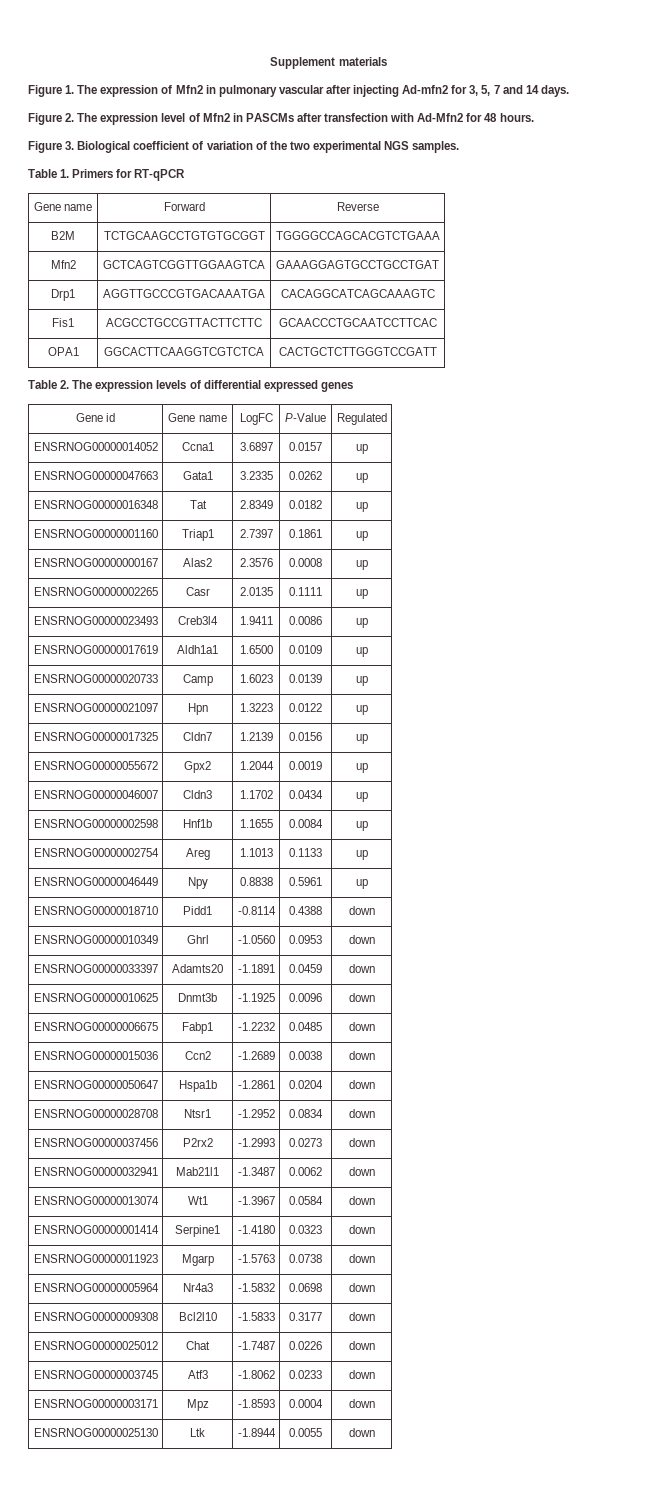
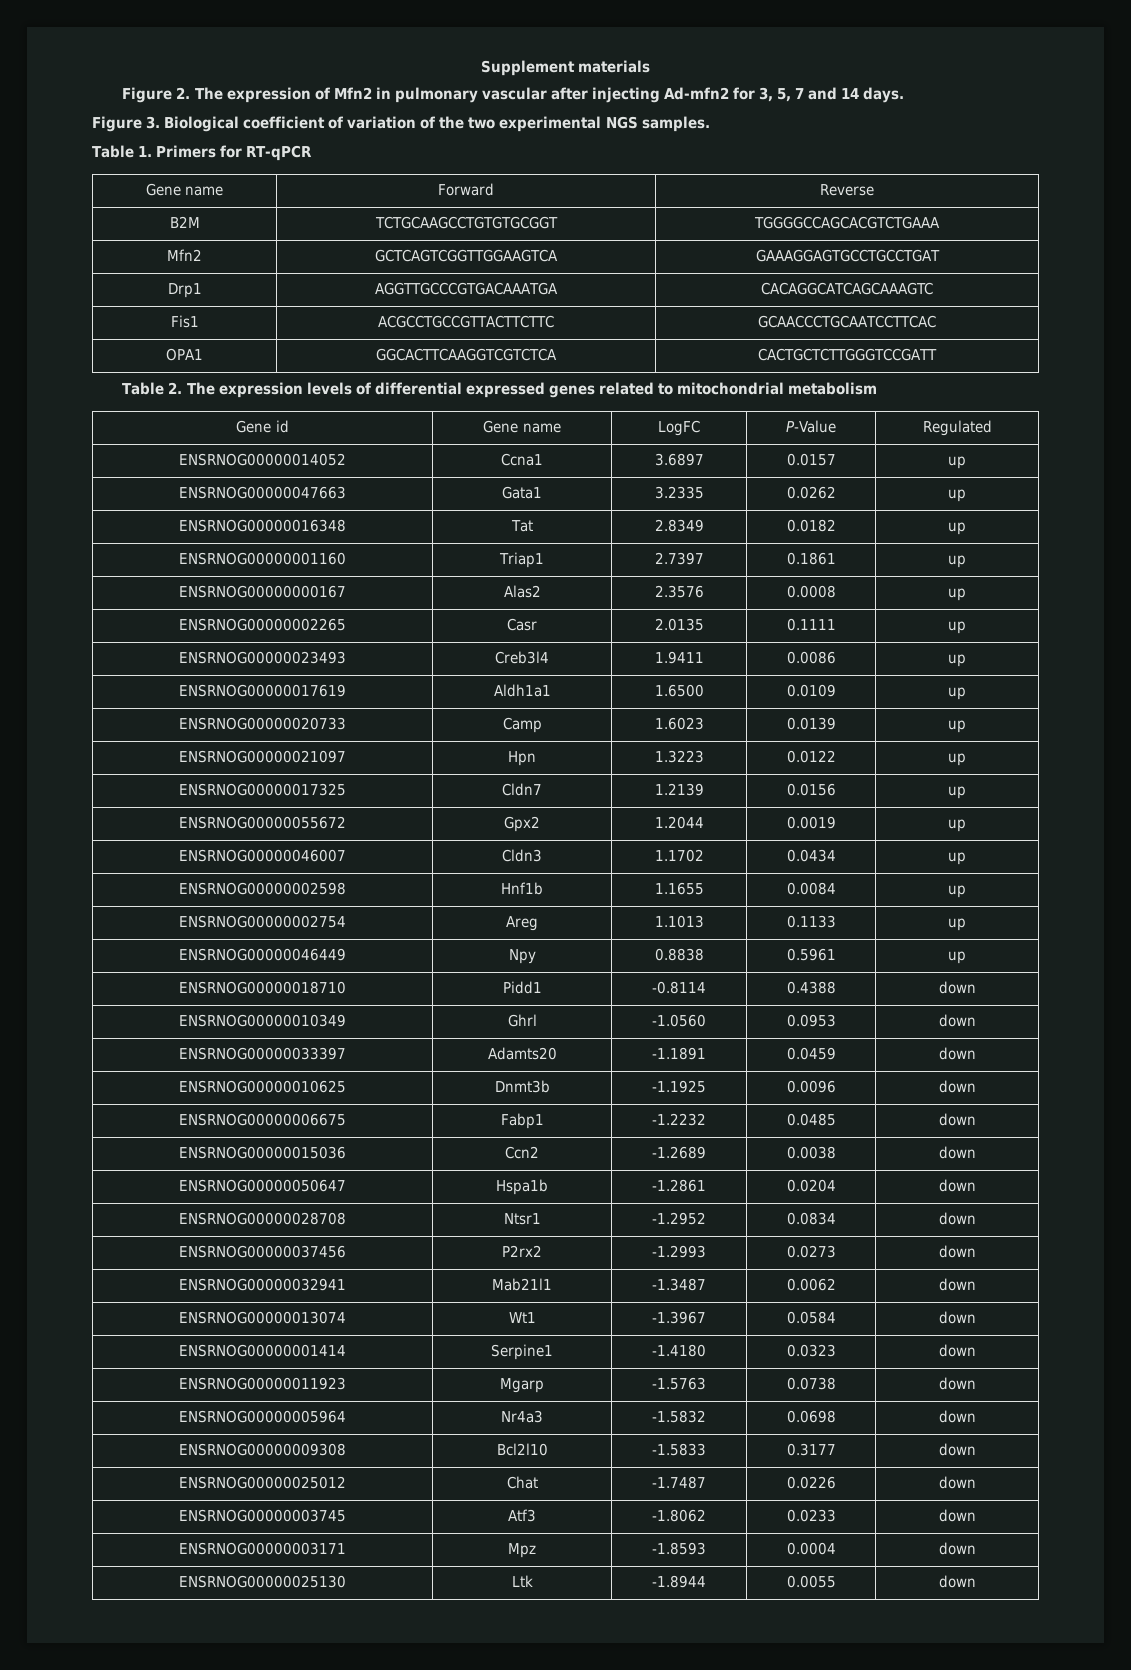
[65,85,75,94] 1. -> [176,87,191,99] 2.
[28,113,534,125] // Figure 2. The expression level of Mfn2 in PASCMs after transfection with Ad-Mfn2 for 48 hours. -> (905, 95) none
(353, 387) none -> [598,382,877,395] related to mitochondrial metabolism

